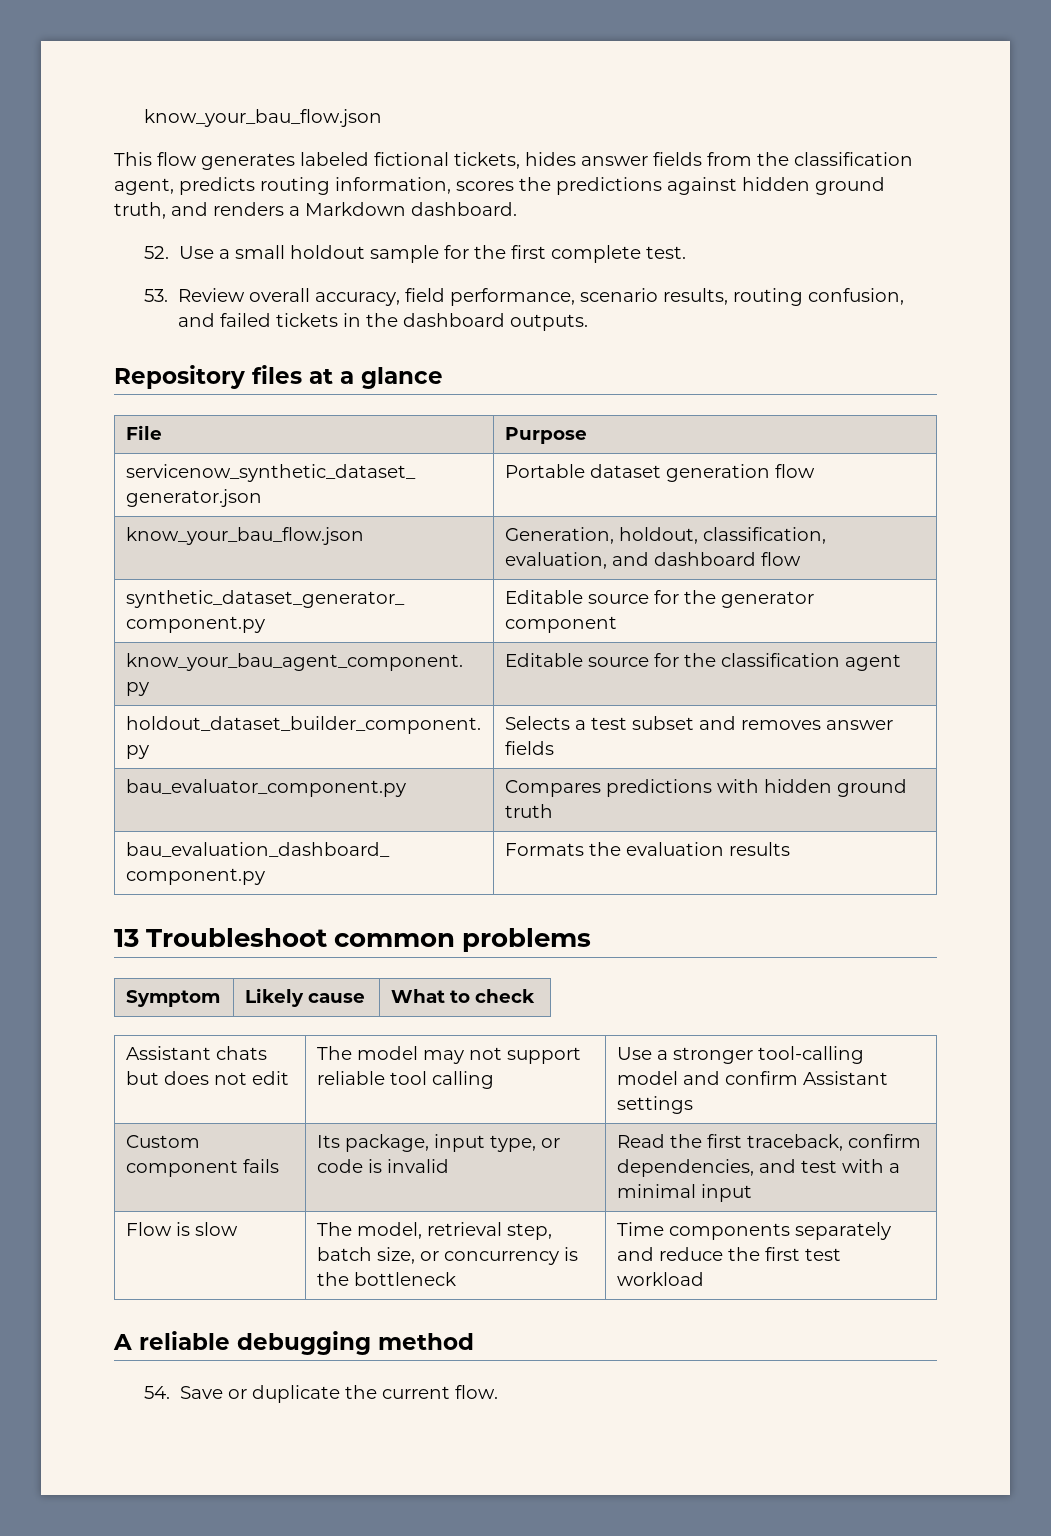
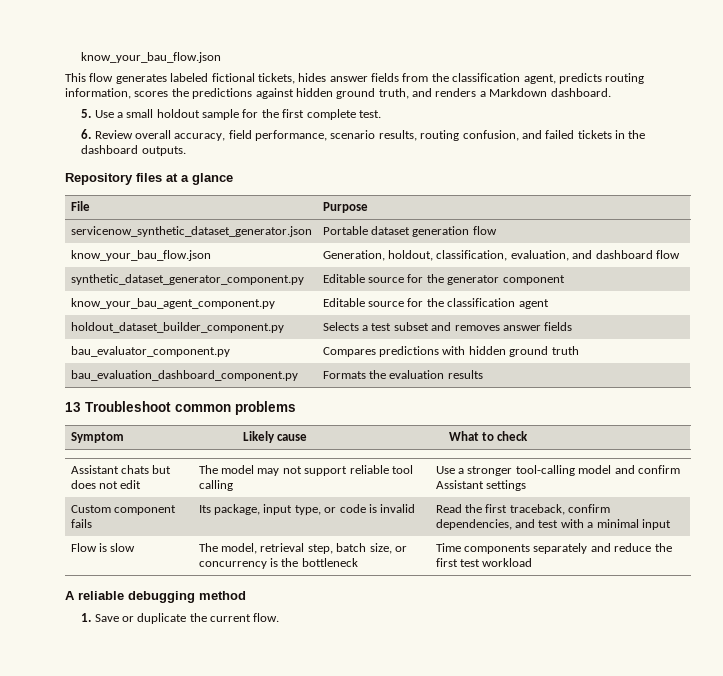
[144,246,170,259] 52. -> [81,109,92,118] 5.
[144,289,169,302] 53. -> [81,129,92,139] 6.
[144,1386,171,1399] 54. -> [81,613,92,622] 1.

